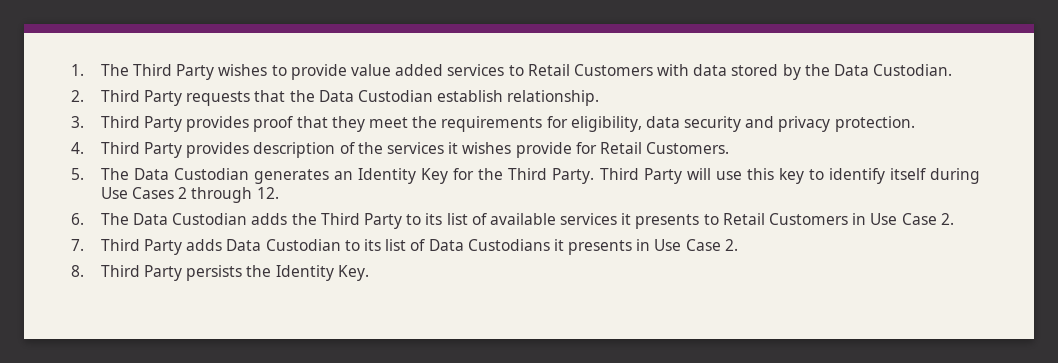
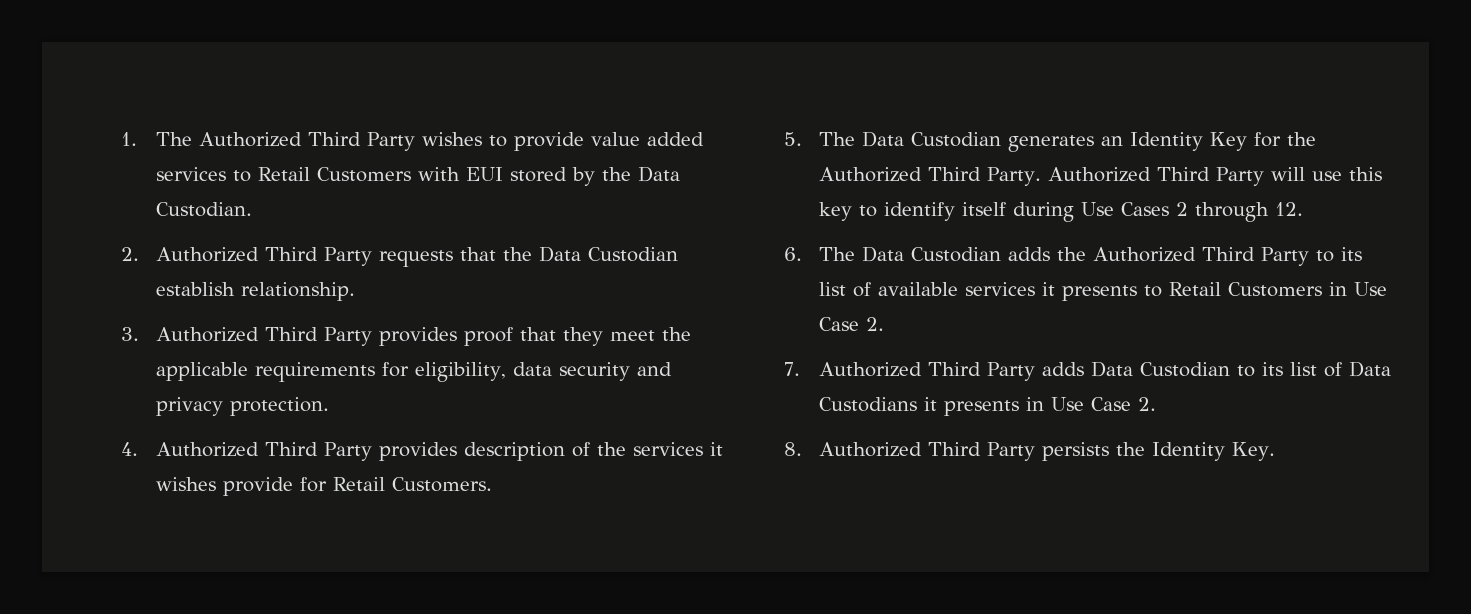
(129, 70) none -> [199,132,303,147] Authorized
[693,64,728,76] data -> [466,167,504,181] EUI
(84, 96) none -> [156,247,260,262] Authorized
(84, 122) none -> [156,327,260,342] Authorized
(438, 122) none -> [156,362,249,381] applicable
(84, 148) none -> [156,442,260,457] Authorized
(504, 174) none -> [819,167,923,182] Authorized
(595, 176) none -> [1047,167,1151,182] Authorized
(317, 219) none -> [1093,247,1197,262] Authorized
(84, 245) none -> [819,362,923,377] Authorized
(84, 271) none -> [819,442,923,457] Authorized

